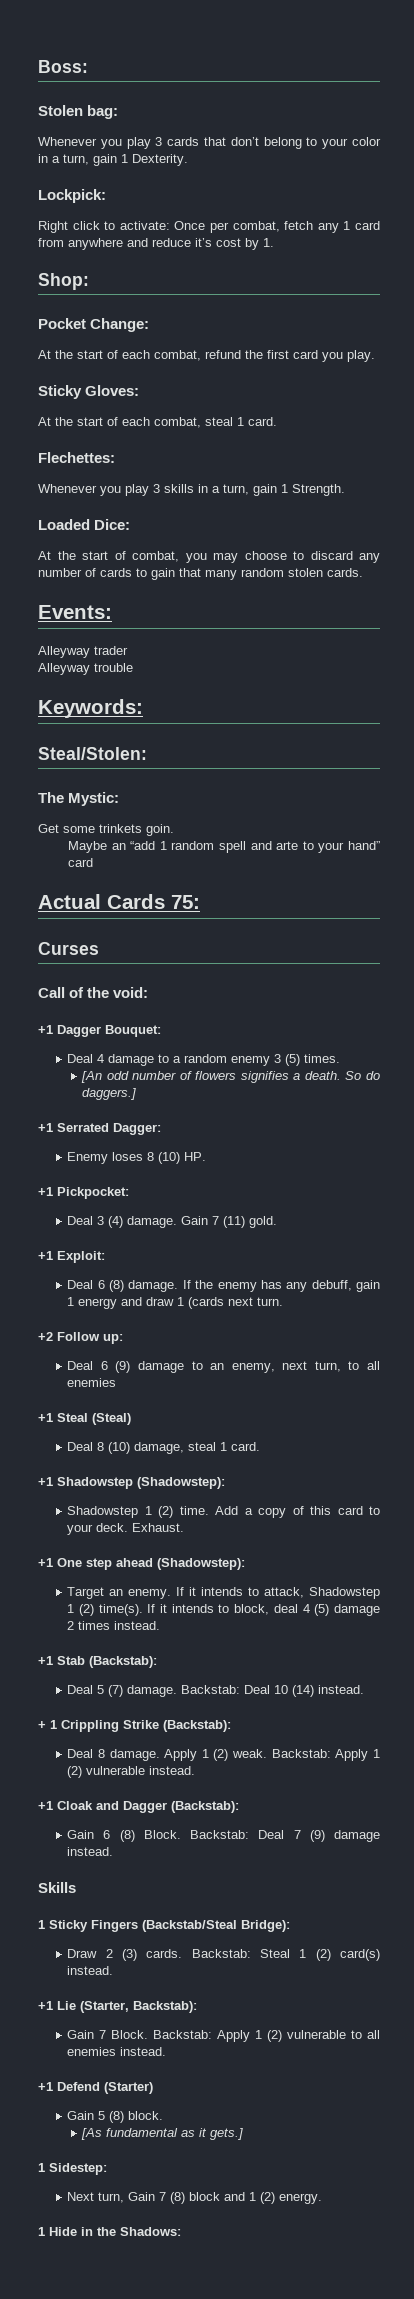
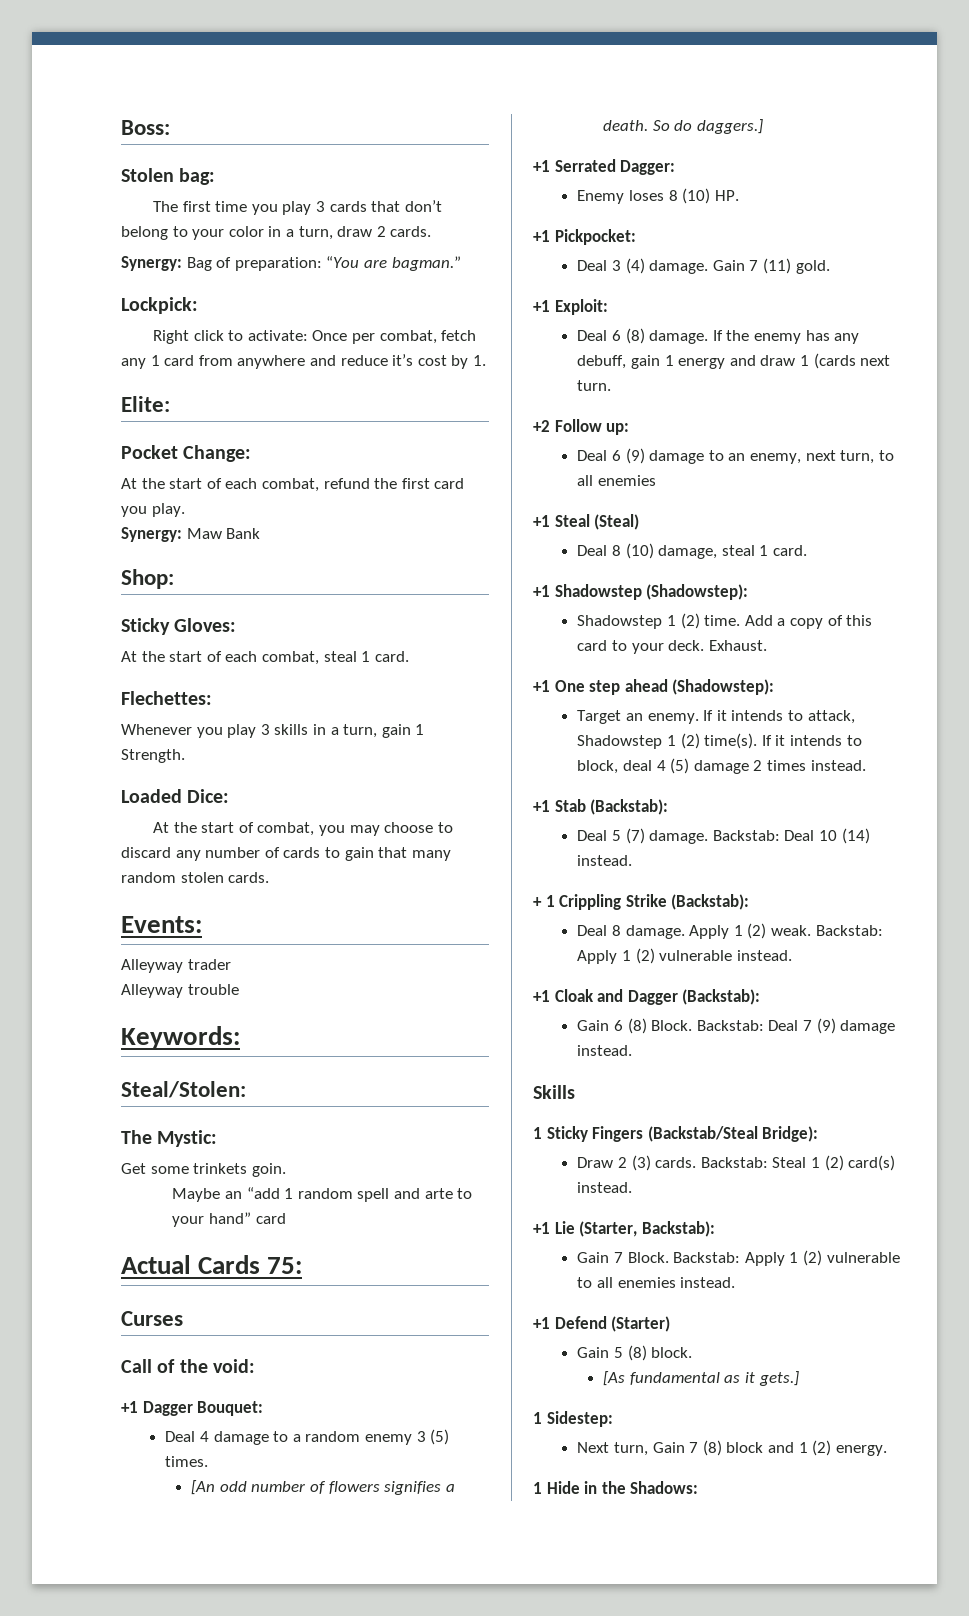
[38,137,97,146] Whenever -> [153,201,248,212] The first time
[93,154,188,166] gain 1 Dexterity. -> [337,226,432,237] [121,256,461,271] draw 2 cards. // Synergy: Bag of preparation: “You are bagman.”
[38,273,89,290] Shop: -> [121,396,170,412] Elite:
(375, 356) none -> [121,527,261,542] [121,569,174,589] // Synergy: Maw Bank // Shop:

